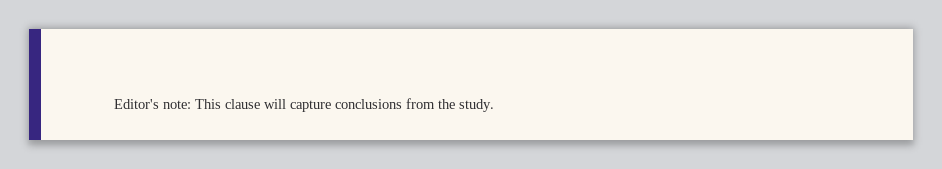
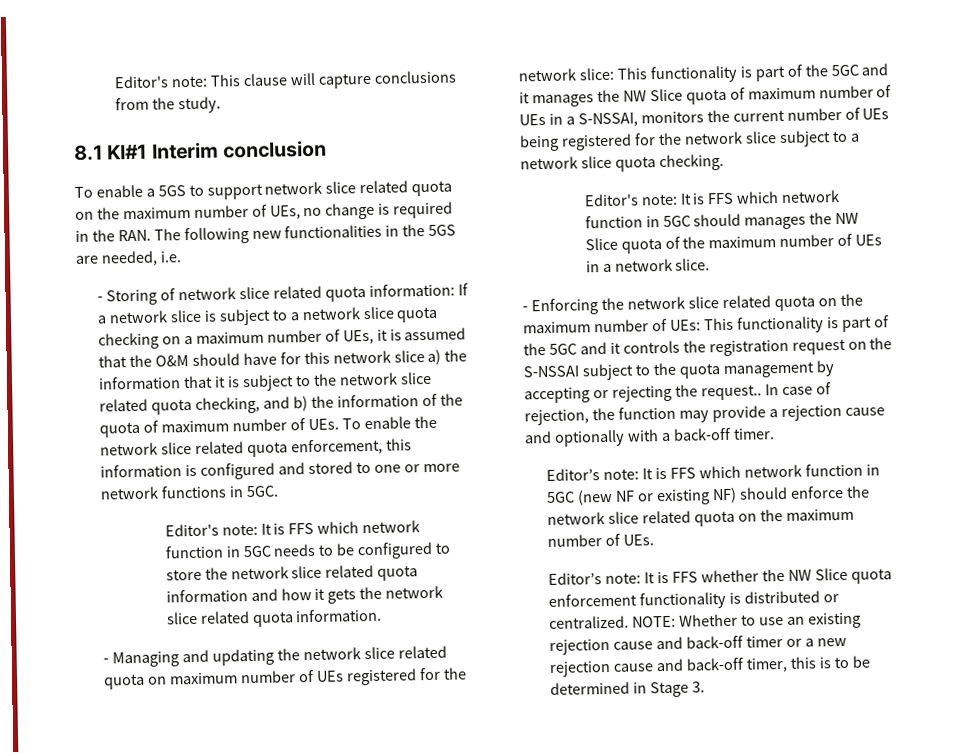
(494, 105) none -> [74,140,328,161] [74,180,453,200] [75,201,454,220] [75,224,457,245] [75,250,182,267] [97,283,469,306] [97,306,439,326] [98,327,467,350] [98,349,468,368] [98,371,432,392] [99,393,463,415] [99,415,437,438] [100,438,412,458] [100,461,460,480] [100,485,279,500] [164,520,421,537] [164,541,451,560] [165,564,419,581] [165,585,444,604] [165,608,383,628] [103,645,447,668] [103,667,467,690] [518,63,889,84] [519,85,893,108] [519,107,890,128] [519,130,860,152] [520,153,724,172] [583,189,841,207] [584,212,860,230] [584,233,883,254] [585,258,711,273] [522,293,863,316] [523,315,890,334] [523,337,893,357] [523,360,835,381] [524,382,832,404] [524,405,885,426] [524,427,775,447] [546,463,880,482] [546,485,870,506] [547,508,854,527] [547,533,655,547] [548,567,892,585] [548,590,840,610] [549,612,861,629] [549,635,847,655] [549,655,870,677] [550,681,706,698] // 8.1 KI#1 Interim conclusion // To enable a 5GS to support network slice related quota on the maximum number of UEs, no change is required in the RAN. The following new functionalities in the 5GS are needed, i.e. // - Storing of network slice related quota information: If a network slice is subject to a network slice quota checking on a maximum number of UEs, it is assumed that the O&M should have for this network slice a) the information that it is subject to the network slice related quota checking, and b) the information of the quota of maximum number of UEs. To enable the network slice related quota enforcement, this information is configured and stored to one or more network functions in 5GC. // Editor's note: It is FFS which network function in 5GC needs to be configured to store the network slice related quota information and how it gets the network slice related quota information. // - Managing and updating the network slice related quota on maximum number of UEs registered for the network slice: This functionality is part of the 5GC and it manages the NW Slice quota of maximum number of UEs in a S-NSSAI, monitors the current number of UEs being registered for the network slice subject to a network slice quota checking. // Editor's note: It is FFS which network function in 5GC should manages the NW Slice quota of the maximum number of UEs in a network slice. // - Enforcing the network slice related quota on the maximum number of UEs: This functionality is part of the 5GC and it controls the registration request on the S-NSSAI subject to the quota management by accepting or rejecting the request.. In case of rejection, the function may provide a rejection cause and optionally with a back-off timer. // Editor’s note: It is FFS which network function in 5GC (new NF or existing NF) should enforce the network slice related quota on the maximum number of UEs. // Editor’s note: It is FFS whether the NW Slice quota enforcement functionality is distributed or centralized. NOTE: Whether to use an existing rejection cause and back-off timer or a new rejection cause and back-off timer, this is to be determined in Stage 3.

